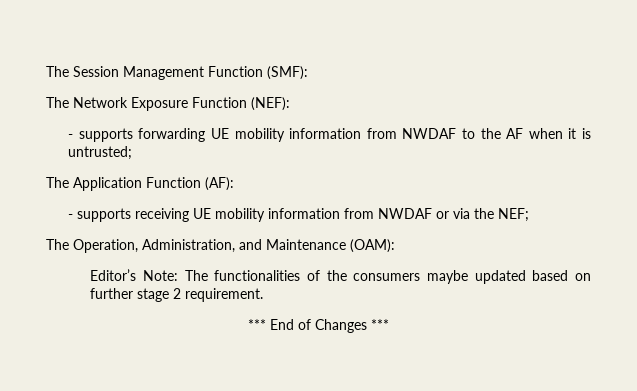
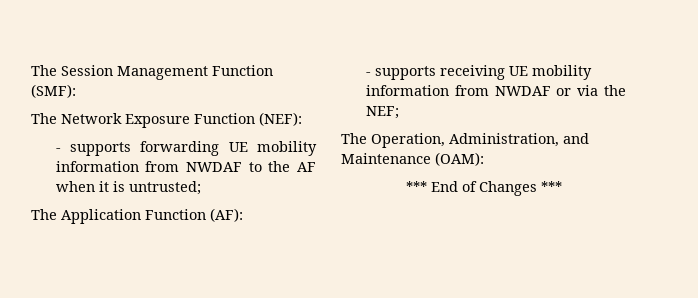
[90,269,591,284] [90,288,264,302] // Editor’s Note: The functionalities of the consumers maybe updated based on further stage 2 requirement. -> (484, 159) none

